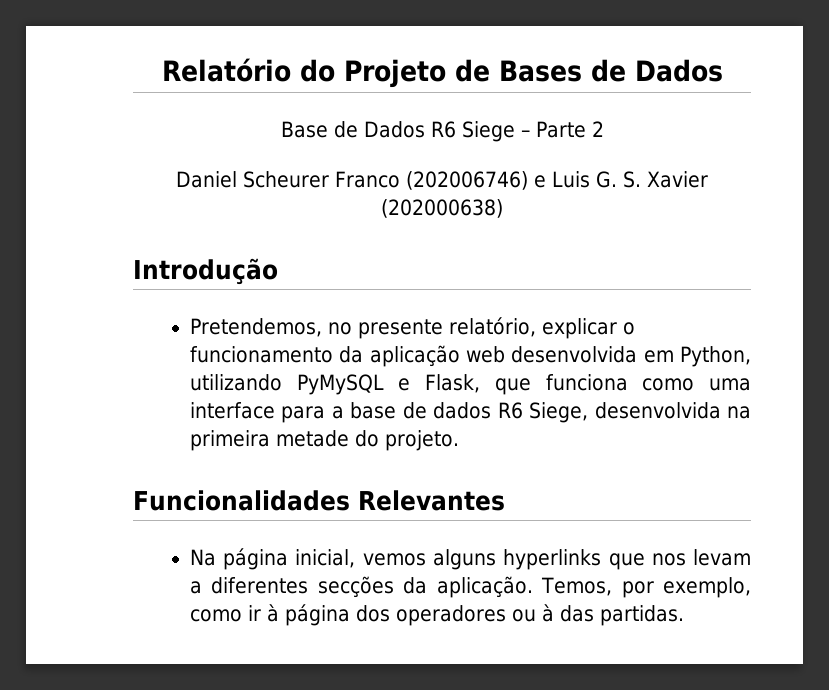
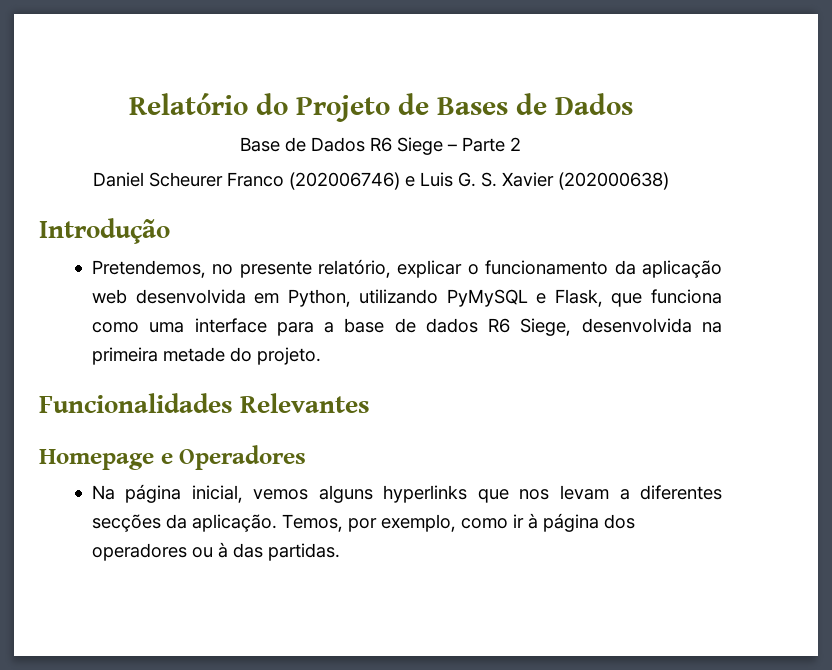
(505, 500) none -> [39,445,307,470] // Homepage e Operadores

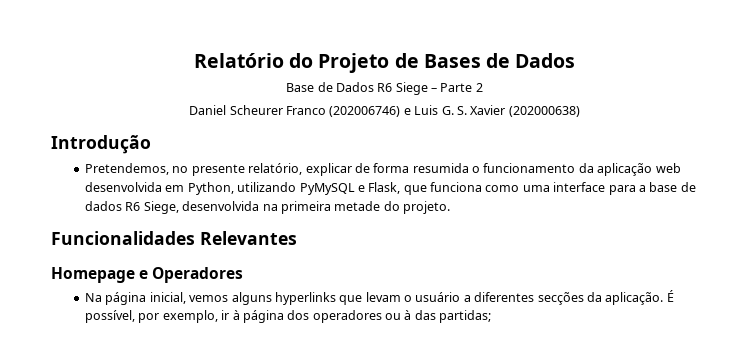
(463, 269) none -> [354,163,469,173] de forma resumida
[519,485,609,500] nos levam -> [365,292,461,302] levam o usuário
[281,514,343,532] Temos, -> [666,290,674,302] [85,310,136,323] É possível,
[460,518,508,529] como -> (218, 316) none
[267,543,340,561] partidas. -> [439,310,492,323] partidas;

